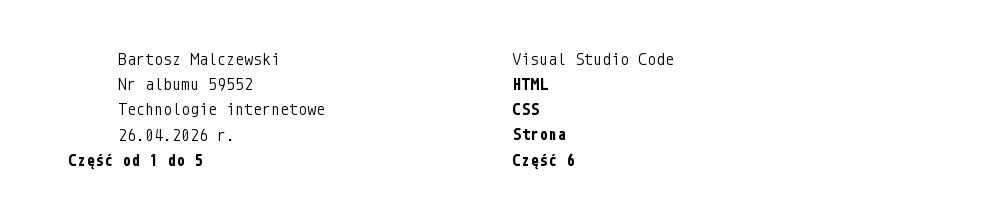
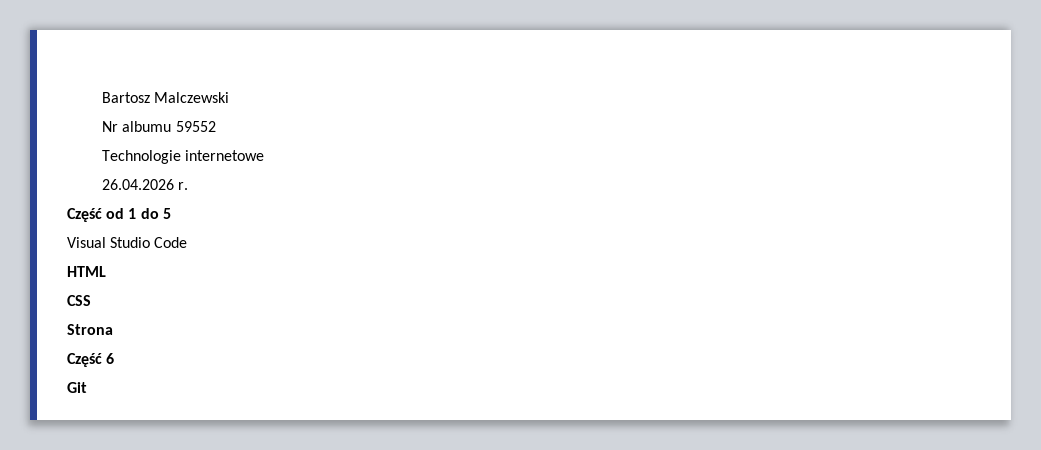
(575, 159) none -> [67,382,87,393] // Git

